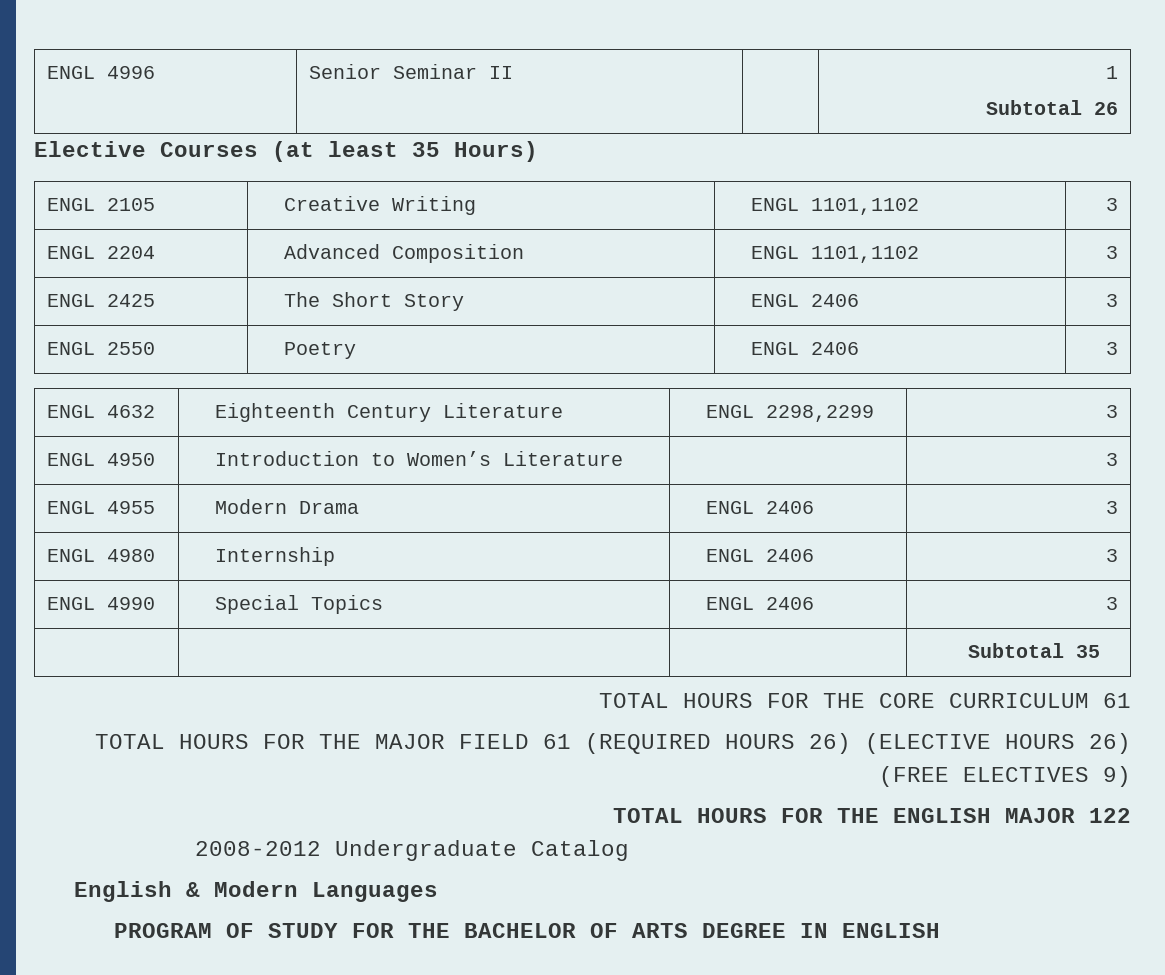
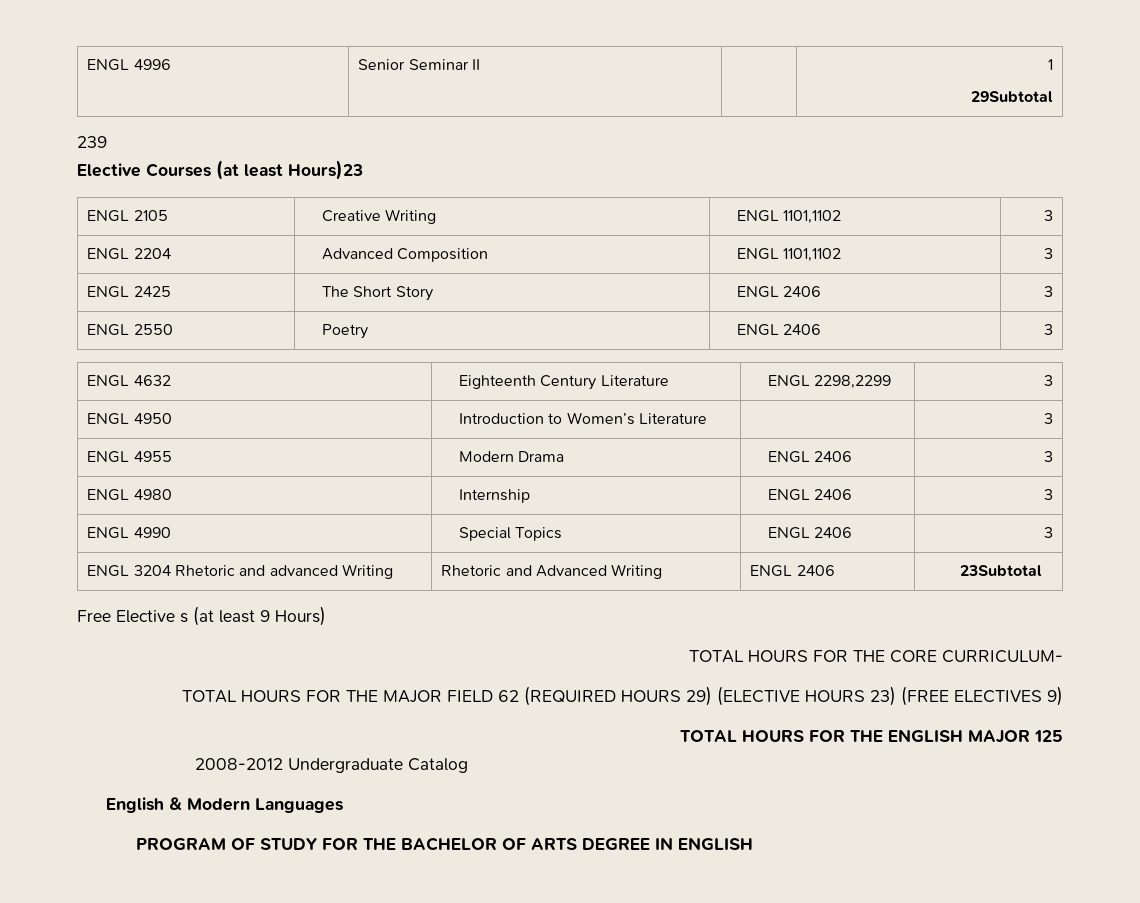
[985,100,1118,115] Subtotal 26 -> [970,91,1053,102] [77,136,107,148] 29Subtotal // 239
[412,141,538,162] 35 Hours) -> [288,160,363,180] Hours)23
[967,643,1100,658] | | | Subtotal 35 -> [87,564,393,579] [441,564,663,579] [750,565,835,577] [959,565,1042,576] [77,606,326,626] ENGL 3204 Rhetoric and advanced Writing | Rhetoric and Advanced Writing | ENGL 2406 | 23Subtotal // Free Elective s (at least 9 Hours)
[949,693,1131,708] CURRICULUM 61 -> [942,650,1063,663] CURRICULUM-
[543,734,571,749] 61 -> [498,690,519,702] 62
[809,733,851,754] 26) -> [686,686,712,706] 29)
[1089,733,1131,754] 26) -> [870,686,896,706] 23)
[1089,808,1131,823] 122 -> [1034,730,1063,742] 125

